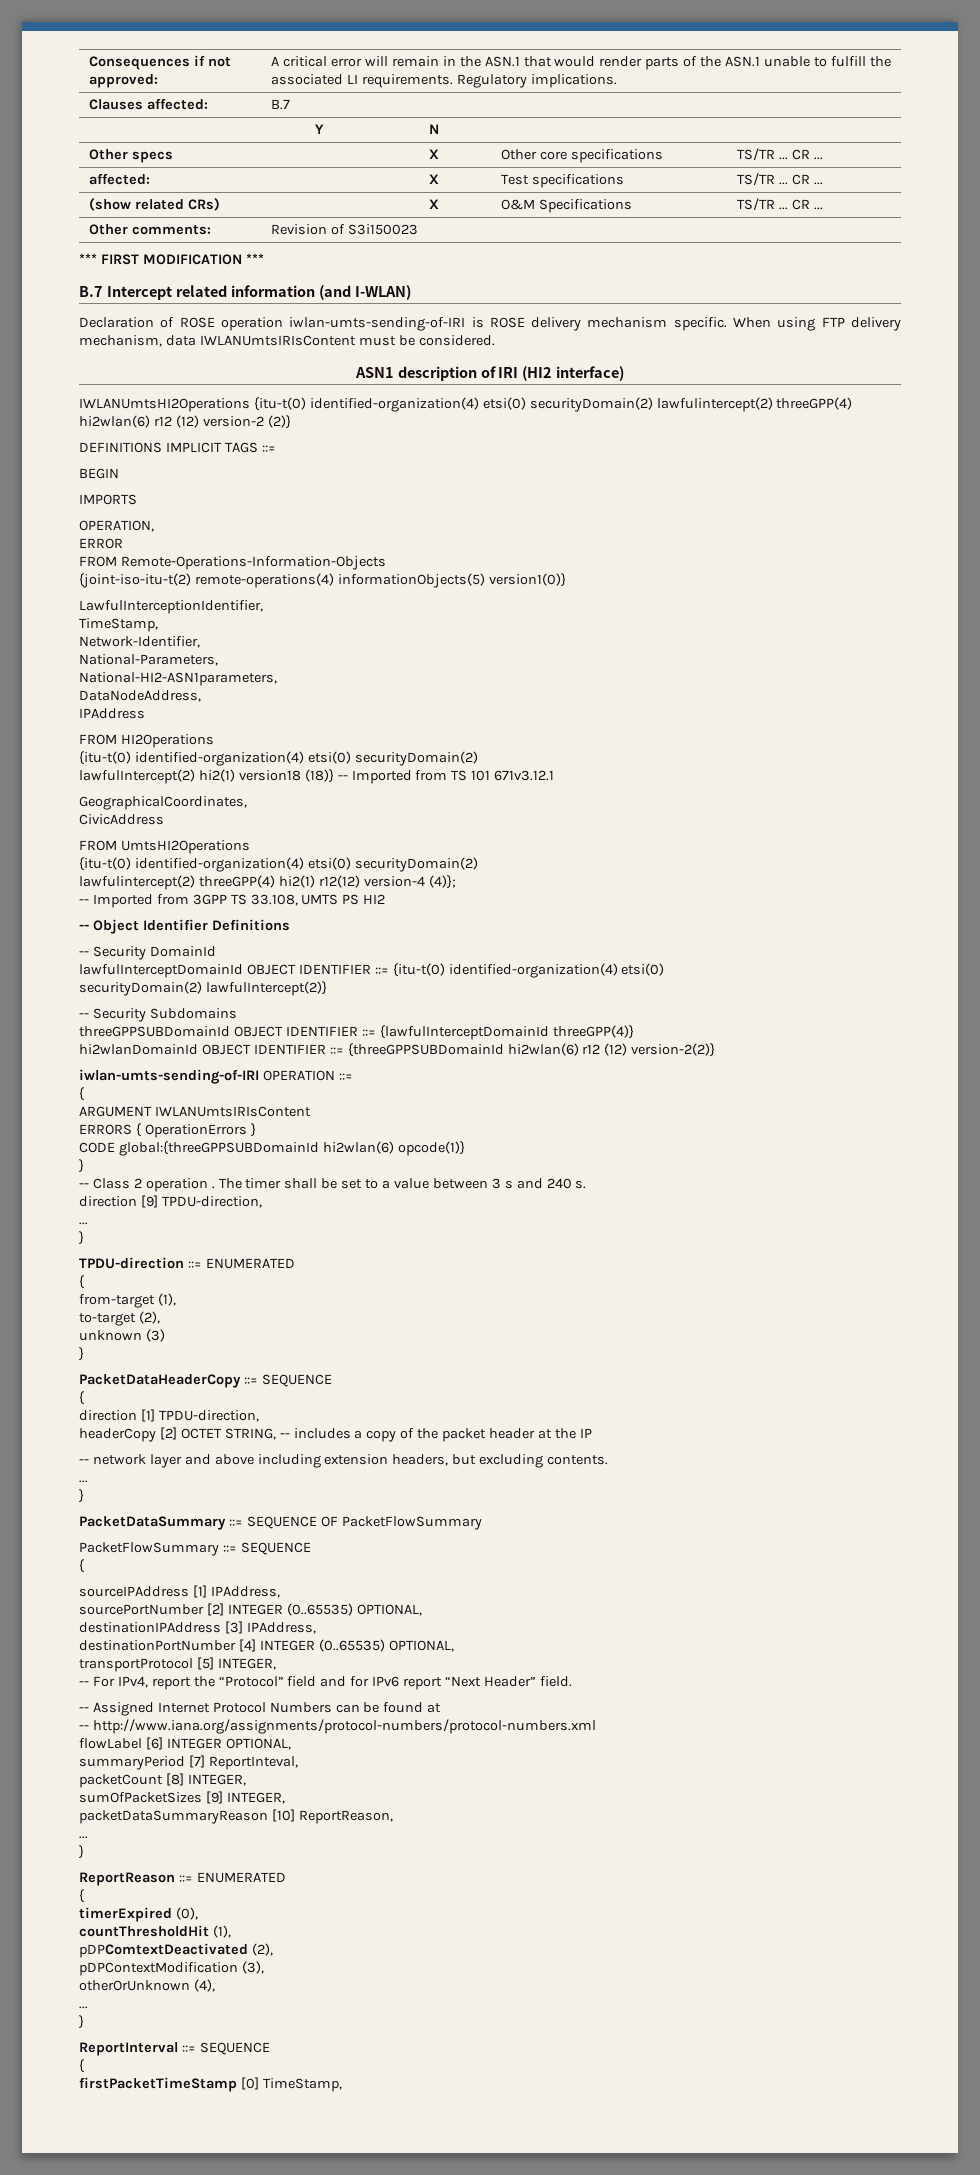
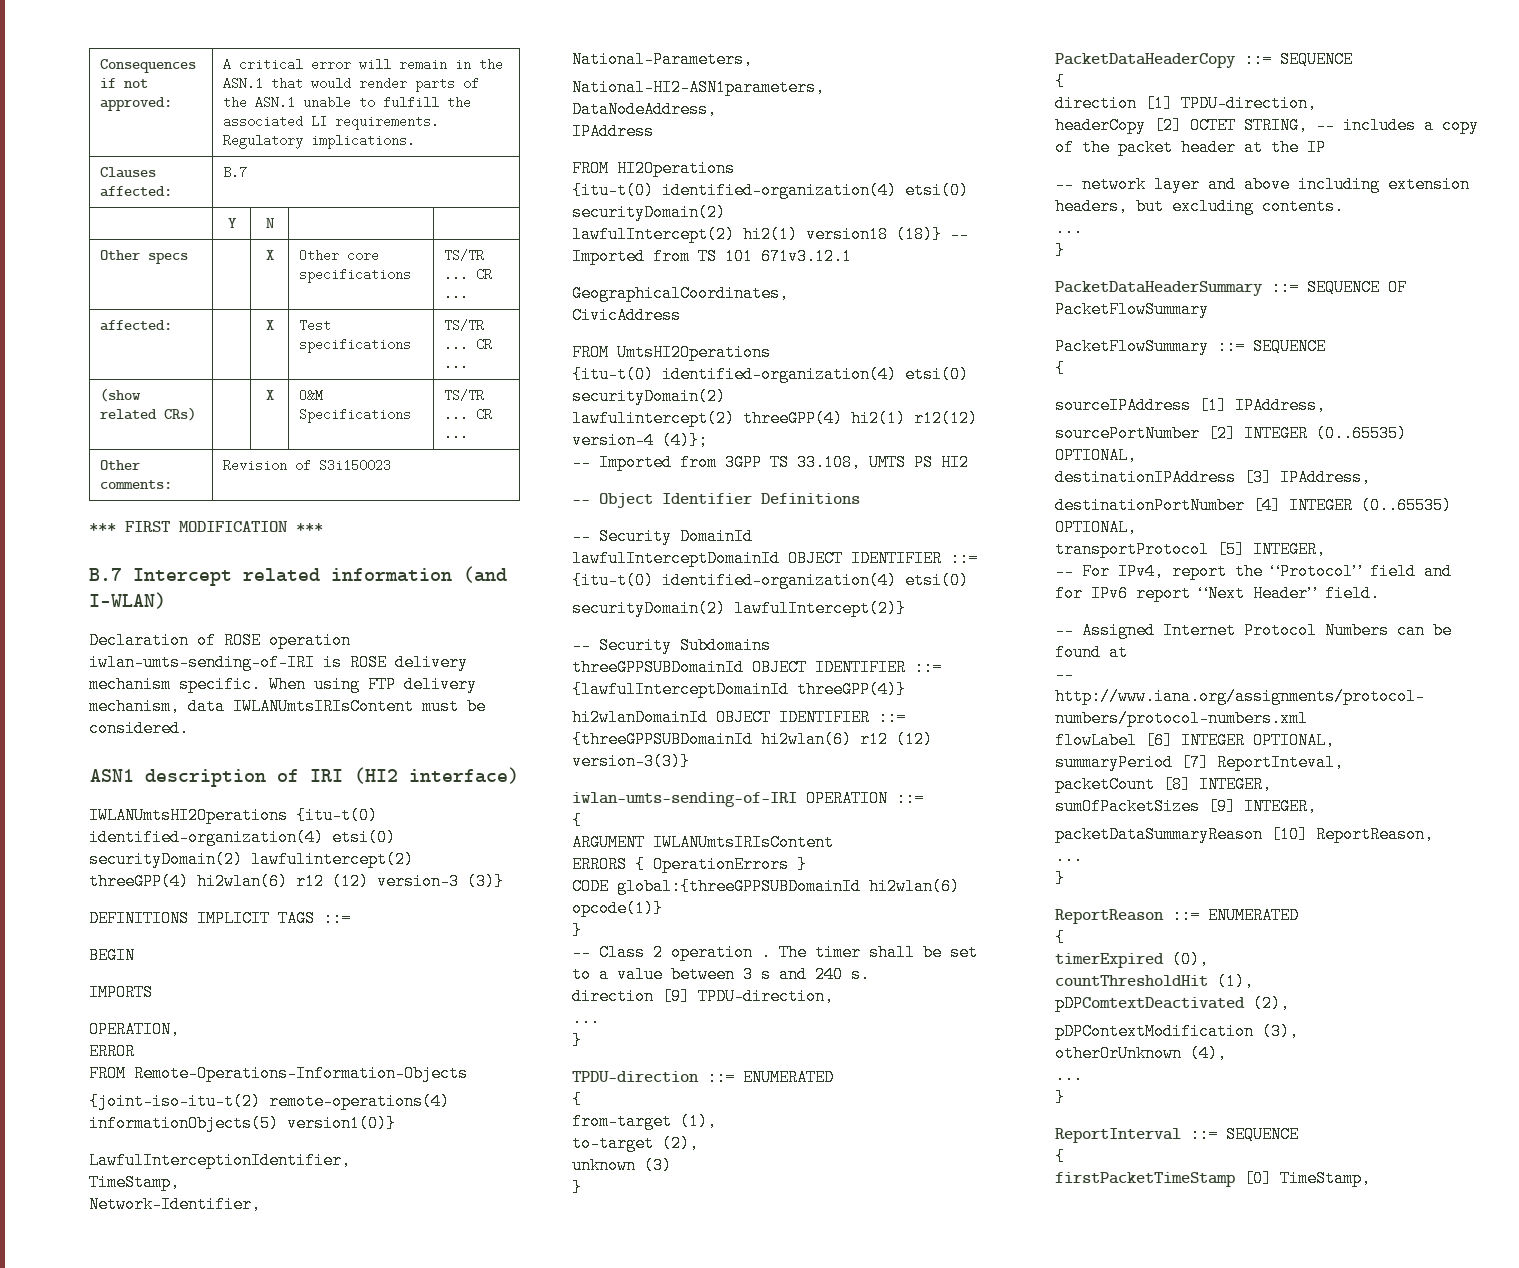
[202,415,291,429] version-2 (2)} -> [377,873,504,890] version-3 (3)}
[631,1043,716,1057] version-2(2)} -> [572,753,690,770] version-3(3)}
[79,1516,226,1530] PacketDataSummary -> [1055,281,1263,296] PacketDataHeaderSummary

